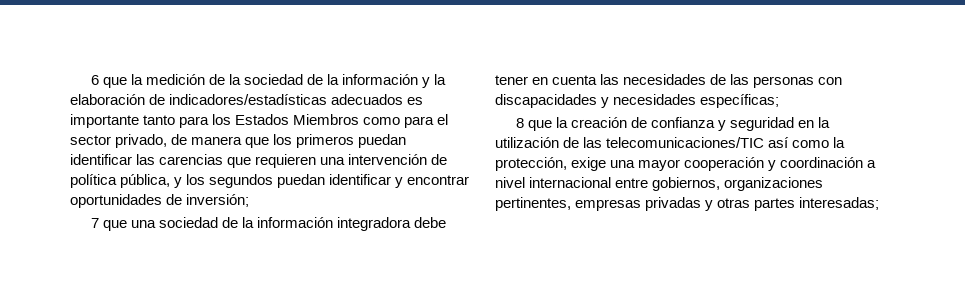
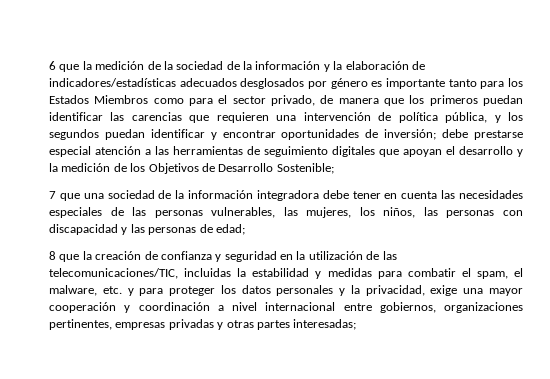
(404, 99) none -> [240,78,368,89] desglosados por género
(250, 200) none -> [442,129,524,140] [49,146,523,157] [49,163,334,174] debe prestarse especial atención a las herramientas de seguimiento digitales que apoyan el desarrollo y la medición de los Objetivos de Desarrollo Sostenible;
(707, 79) none -> [49,207,102,218] especiales
[818,77,843,85] [495,94,780,108] con discapacidades y necesidades específicas; -> [211,207,524,218] [49,224,245,235] vulnerables, las mujeres, los niños, las personas con discapacidad y las personas de edad;
[606,137,846,148] [495,157,567,171] telecomunicaciones/TIC así como la protección, -> [49,268,524,279] [49,285,425,296] telecomunicaciones/TIC, incluidas la estabilidad y medidas para combatir el spam, el malware, etc. y para proteger los datos personales y la privacidad,

